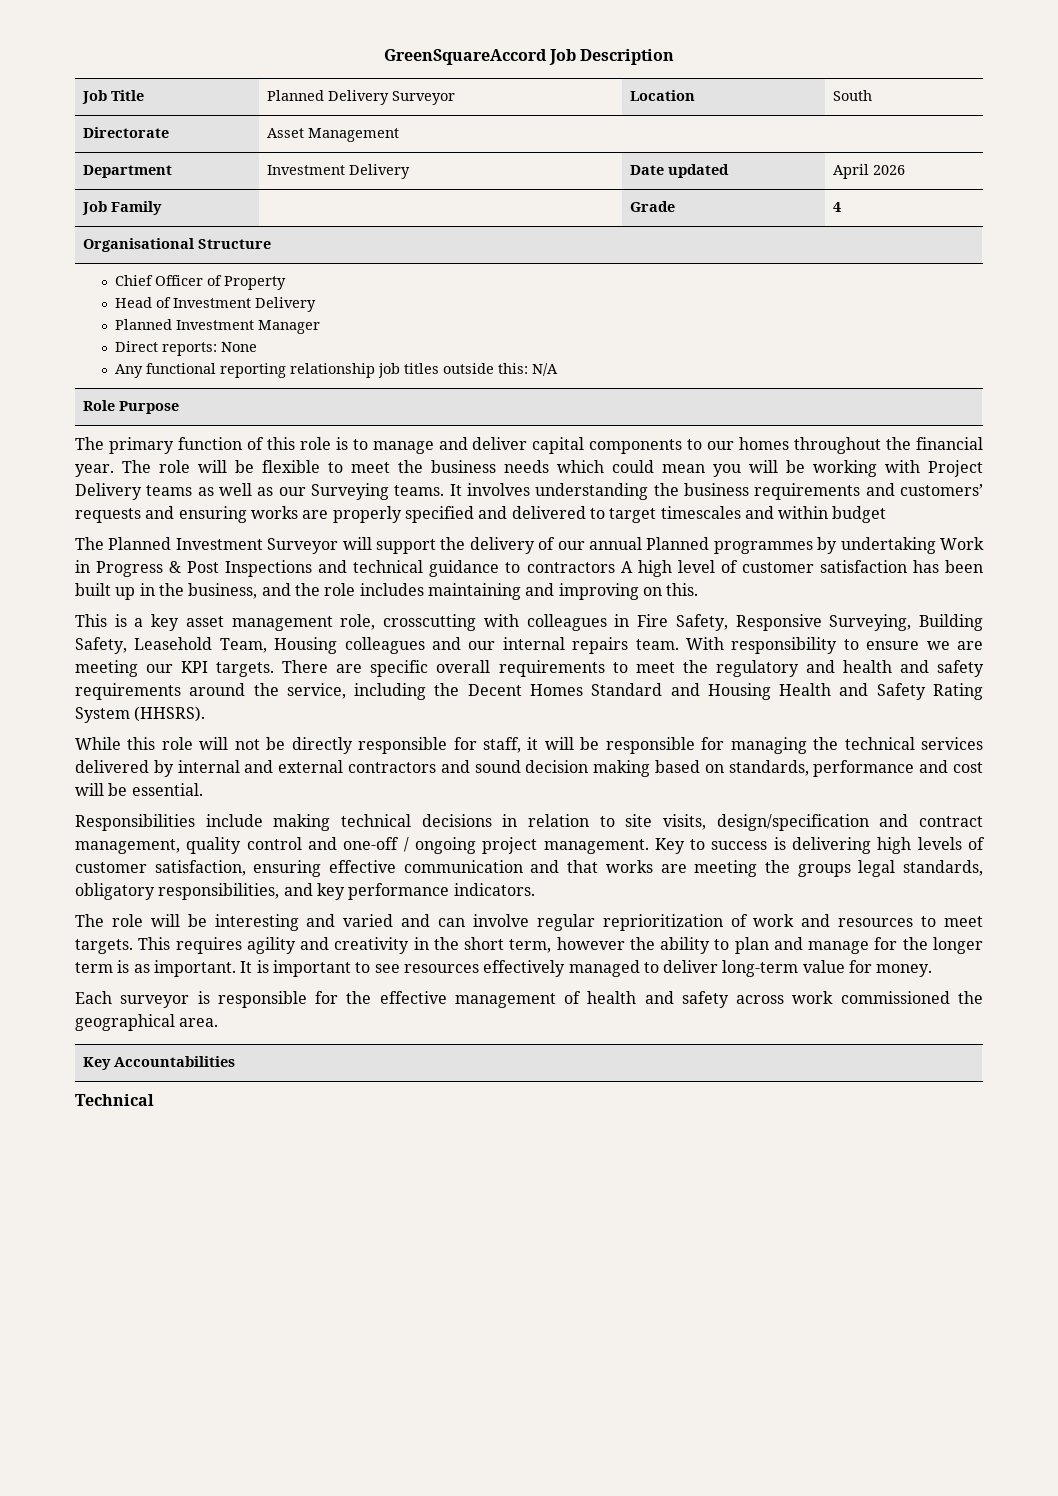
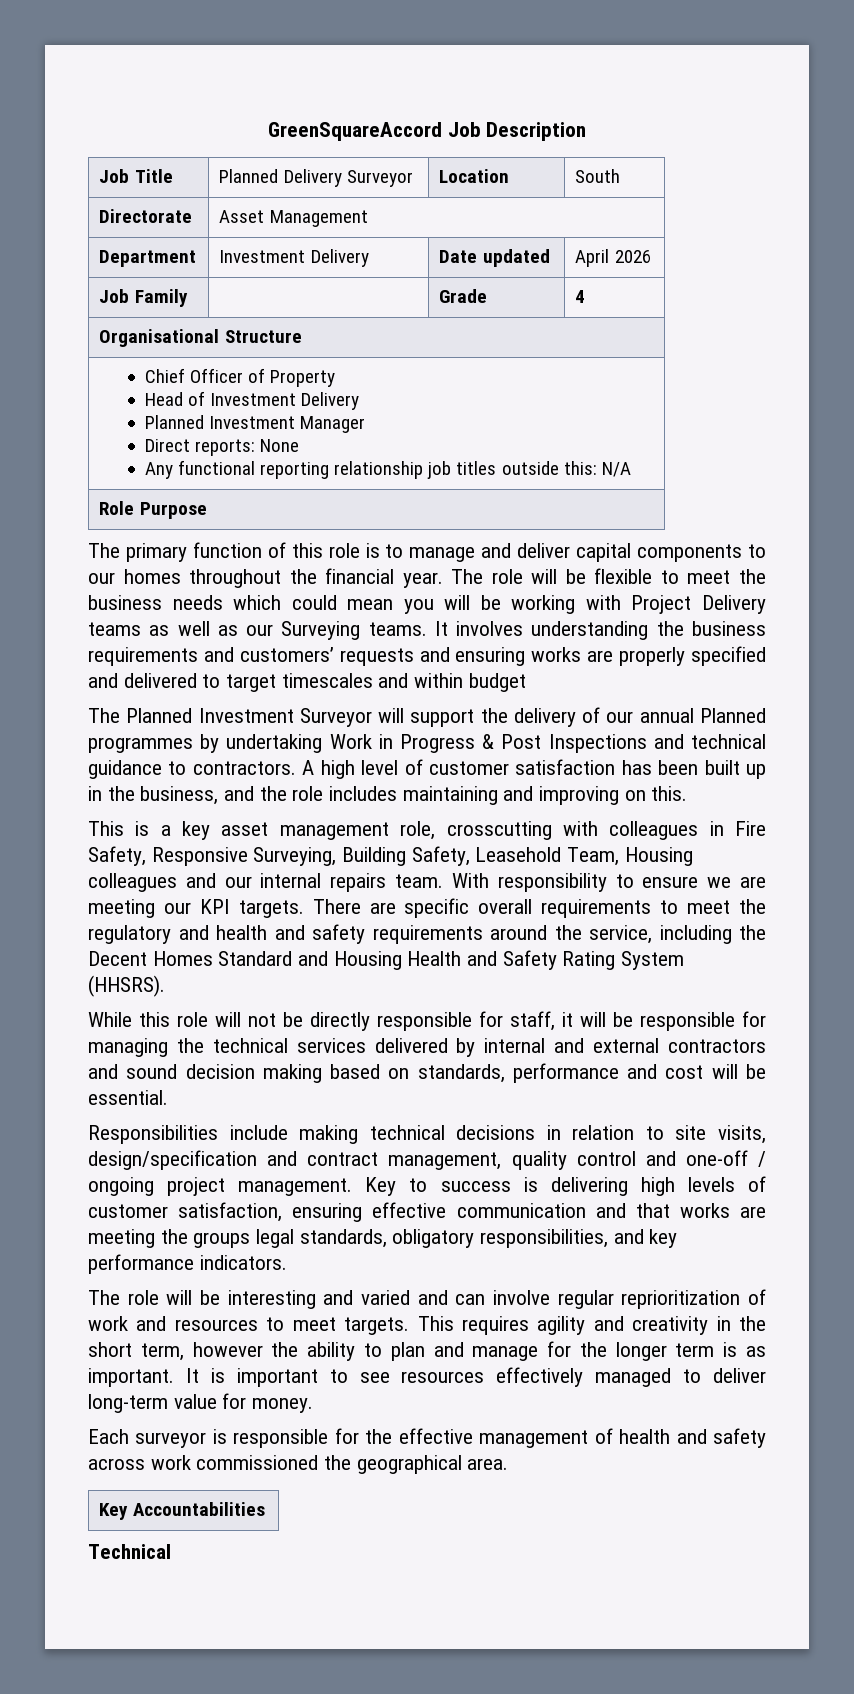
[526,562,615,573] contractors -> [192,761,296,775] contractors.

